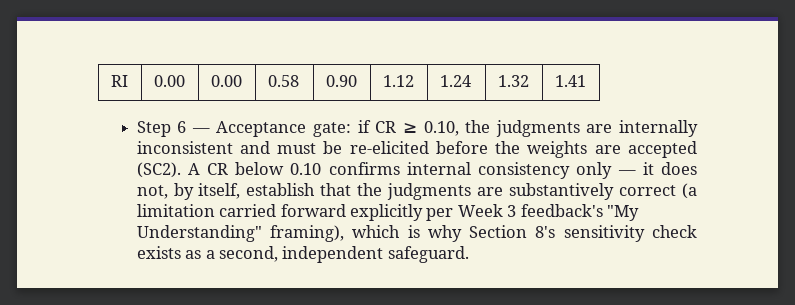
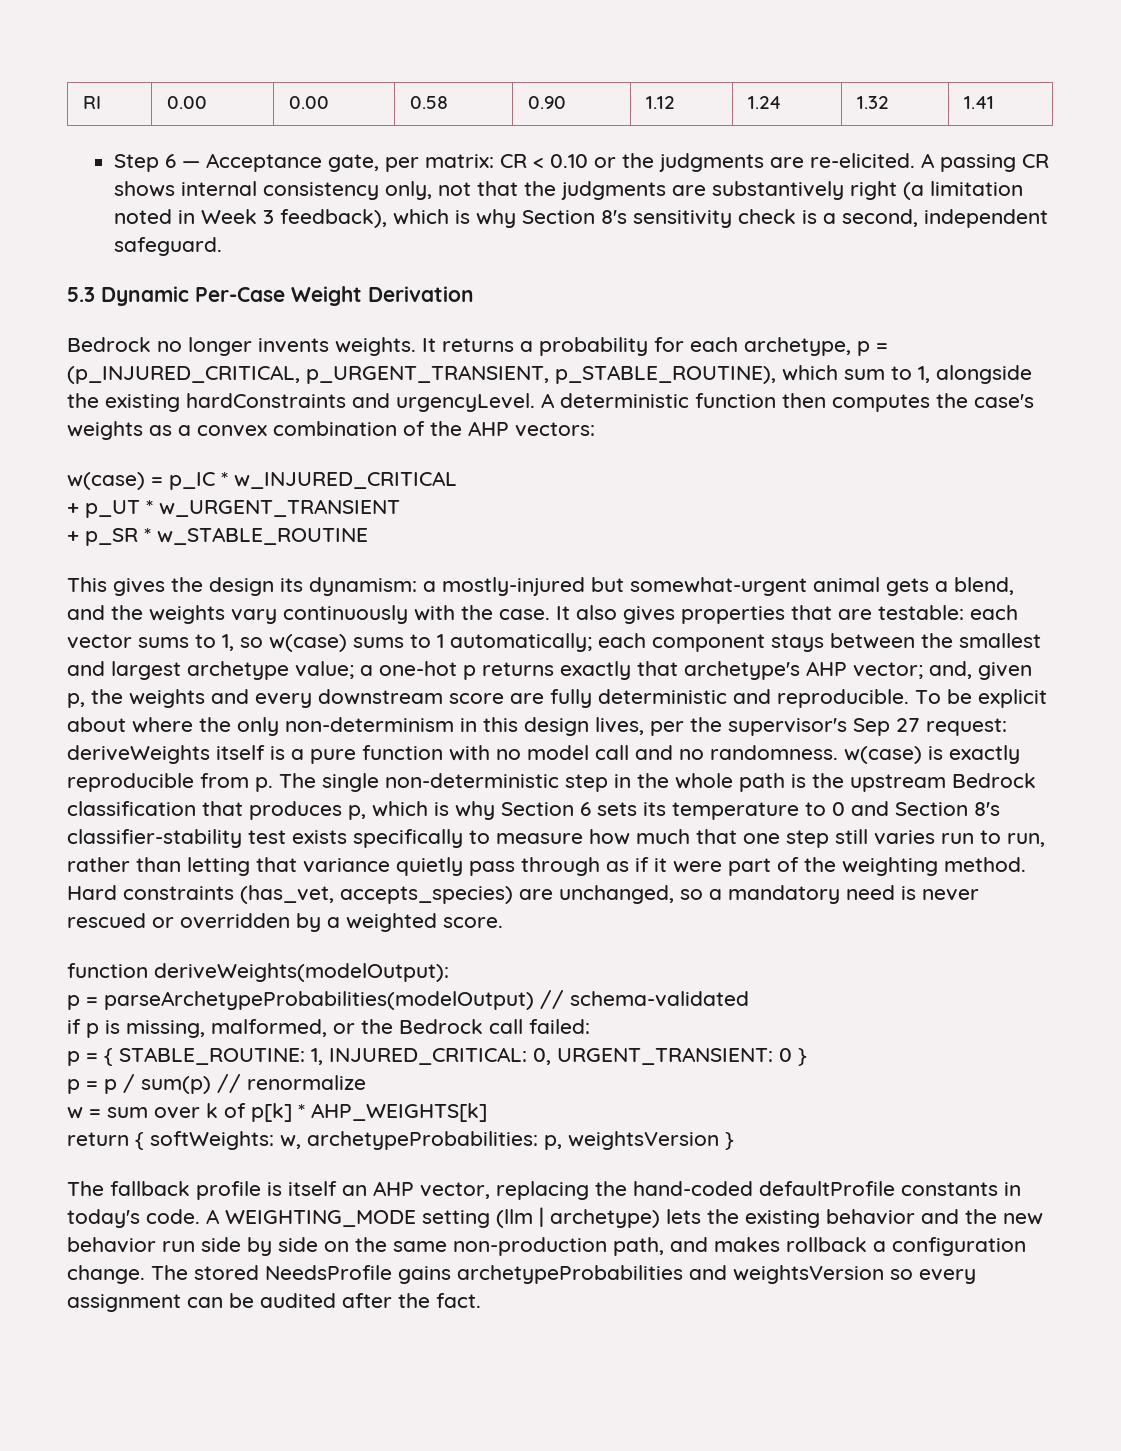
[313,120,698,137] [136,141,697,158] [136,162,697,179] [136,183,316,200] gate: if CR ≥ 0.10, the judgments are internally inconsistent and must be re-elicited before the weights are accepted (SC2). A CR below 0.10 confirms internal consistency only — it does not, by itself, establish -> [327,153,1049,172] [113,181,471,200] gate, per matrix: CR < 0.10 or the judgments are re-elicited. A passing CR shows internal consistency only, not
[619,185,677,196] correct -> [849,181,897,200] right
[219,204,640,221] [136,225,344,242] carried forward explicitly per Week 3 feedback's "My Understanding" framing), -> [113,209,387,228] noted in Week 3 feedback),
[136,246,202,259] exists as -> [801,210,817,224] is
(469, 254) none -> [67,286,474,306] [67,337,888,356] [67,365,1032,384] [67,393,1034,412] [67,421,595,440] [67,471,457,490] [67,499,400,518] [67,527,368,546] [67,577,1014,596] [67,605,1018,624] [67,633,1041,652] [67,661,1032,680] [67,689,1047,708] [67,717,1007,736] [67,745,1020,764] [67,773,1036,792] [67,801,1000,820] [67,829,1045,848] [67,857,1026,876] [67,885,979,904] [67,913,503,932] [67,963,449,982] [67,990,749,1010] [67,1019,590,1038] [67,1047,807,1066] [67,1074,366,1094] [67,1103,487,1122] [67,1131,734,1150] [67,1181,1021,1200] [67,1207,1043,1228] [67,1237,1026,1256] [67,1265,976,1284] [67,1293,481,1312] // 5.3 Dynamic Per-Case Weight Derivation // Bedrock no longer invents weights. It returns a probability for each archetype, p = (p_INJURED_CRITICAL, p_URGENT_TRANSIENT, p_STABLE_ROUTINE), which sum to 1, alongside the existing hardConstraints and urgencyLevel. A deterministic function then computes the case's weights as a convex combination of the AHP vectors: // w(case) = p_IC * w_INJURED_CRITICAL // + p_UT * w_URGENT_TRANSIENT // + p_SR * w_STABLE_ROUTINE // This gives the design its dynamism: a mostly-injured but somewhat-urgent animal gets a blend, and the weights vary continuously with the case. It also gives properties that are testable: each vector sums to 1, so w(case) sums to 1 automatically; each component stays between the smallest and largest archetype value; a one-hot p returns exactly that archetype's AHP vector; and, given p, the weights and every downstream score are fully deterministic and reproducible. To be explicit about where the only non-determinism in this design lives, per the supervisor's Sep 27 request: deriveWeights itself is a pure function with no model call and no randomness. w(case) is exactly reproducible from p. The single non-deterministic step in the whole path is the upstream Bedrock classification that produces p, which is why Section 6 sets its temperature to 0 and Section 8's classifier-stability test exists specifically to measure how much that one step still varies run to run, rather than letting that variance quietly pass through as if it were part of the weighting method. Hard constraints (has_vet, accepts_species) are unchanged, so a mandatory need is never rescued or overridden by a weighted score. // function deriveWeights(modelOutput): // p = parseArchetypeProbabilities(modelOutput) // schema-validated // if p is missing, malformed, or the Bedrock call failed: // p = { STABLE_ROUTINE: 1, INJURED_CRITICAL: 0, URGENT_TRANSIENT: 0 } // p = p / sum(p) // renormalize // w = sum over k of p[k] * AHP_WEIGHTS[k] // return { softWeights: w, archetypeProbabilities: p, weightsVersion } // The fallback profile is itself an AHP vector, replacing the hand-coded defaultProfile constants in today's code. A WEIGHTING_MODE setting (llm | archetype) lets the existing behavior and the new behavior run side by side on the same non-production path, and makes rollback a configuration change. The stored NeedsProfile gains archetypeProbabilities and weightsVersion so every assignment can be audited after the fact.

